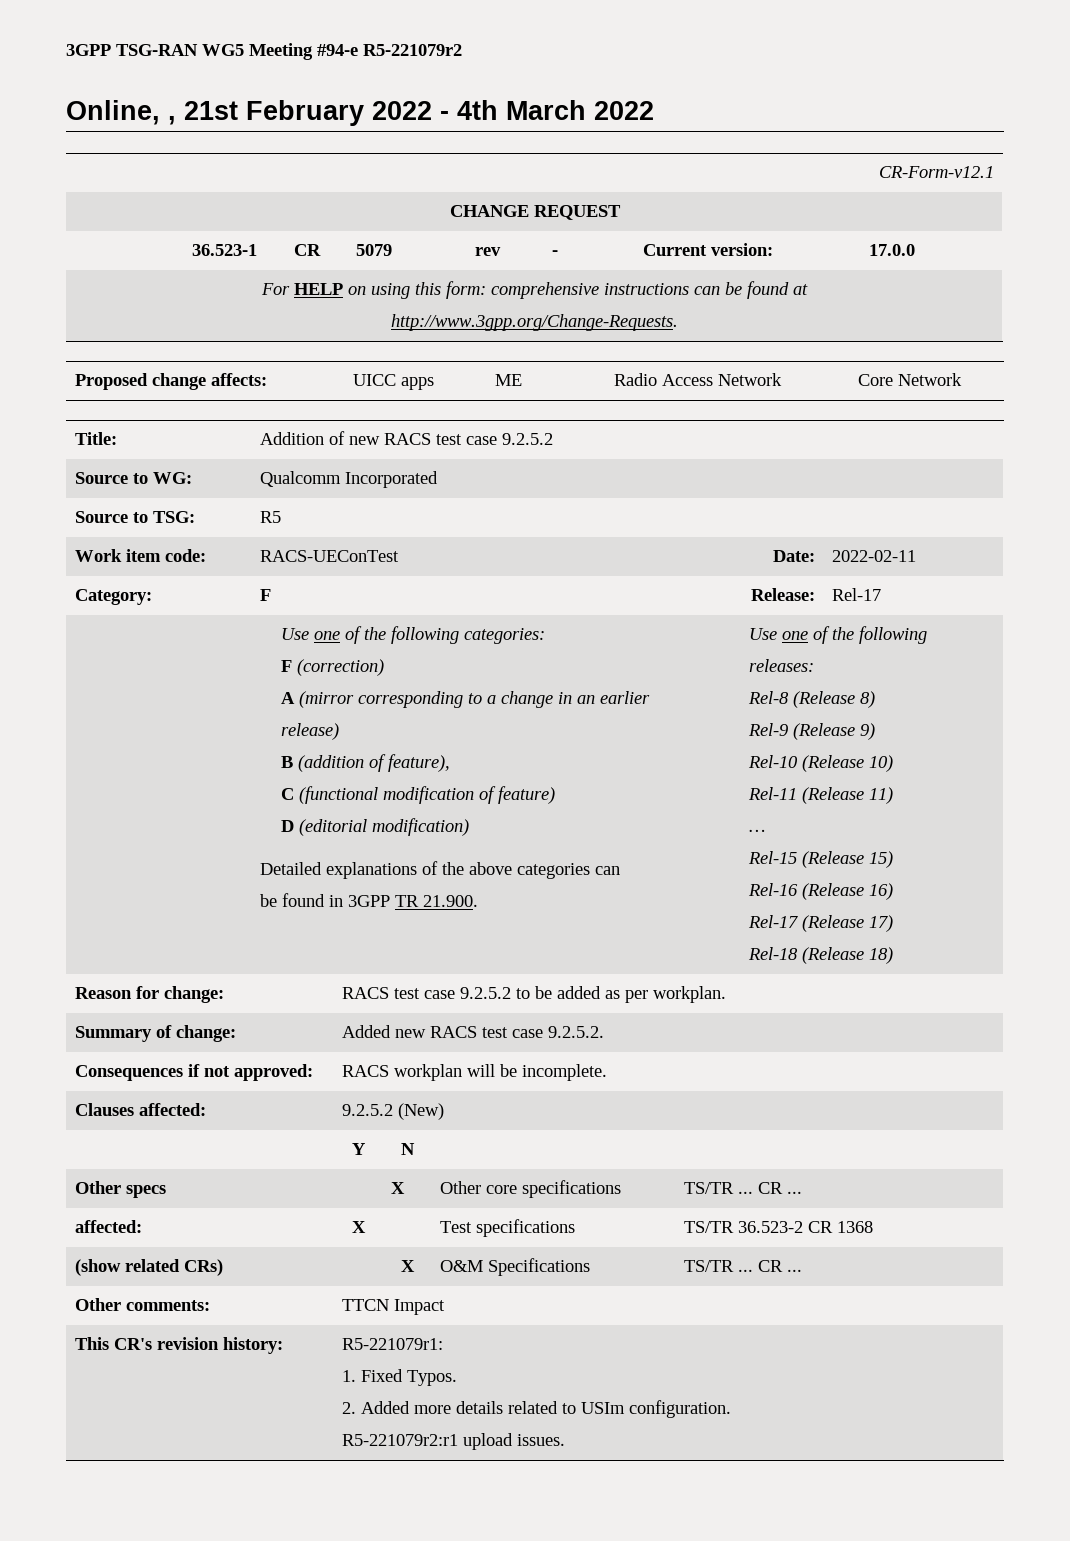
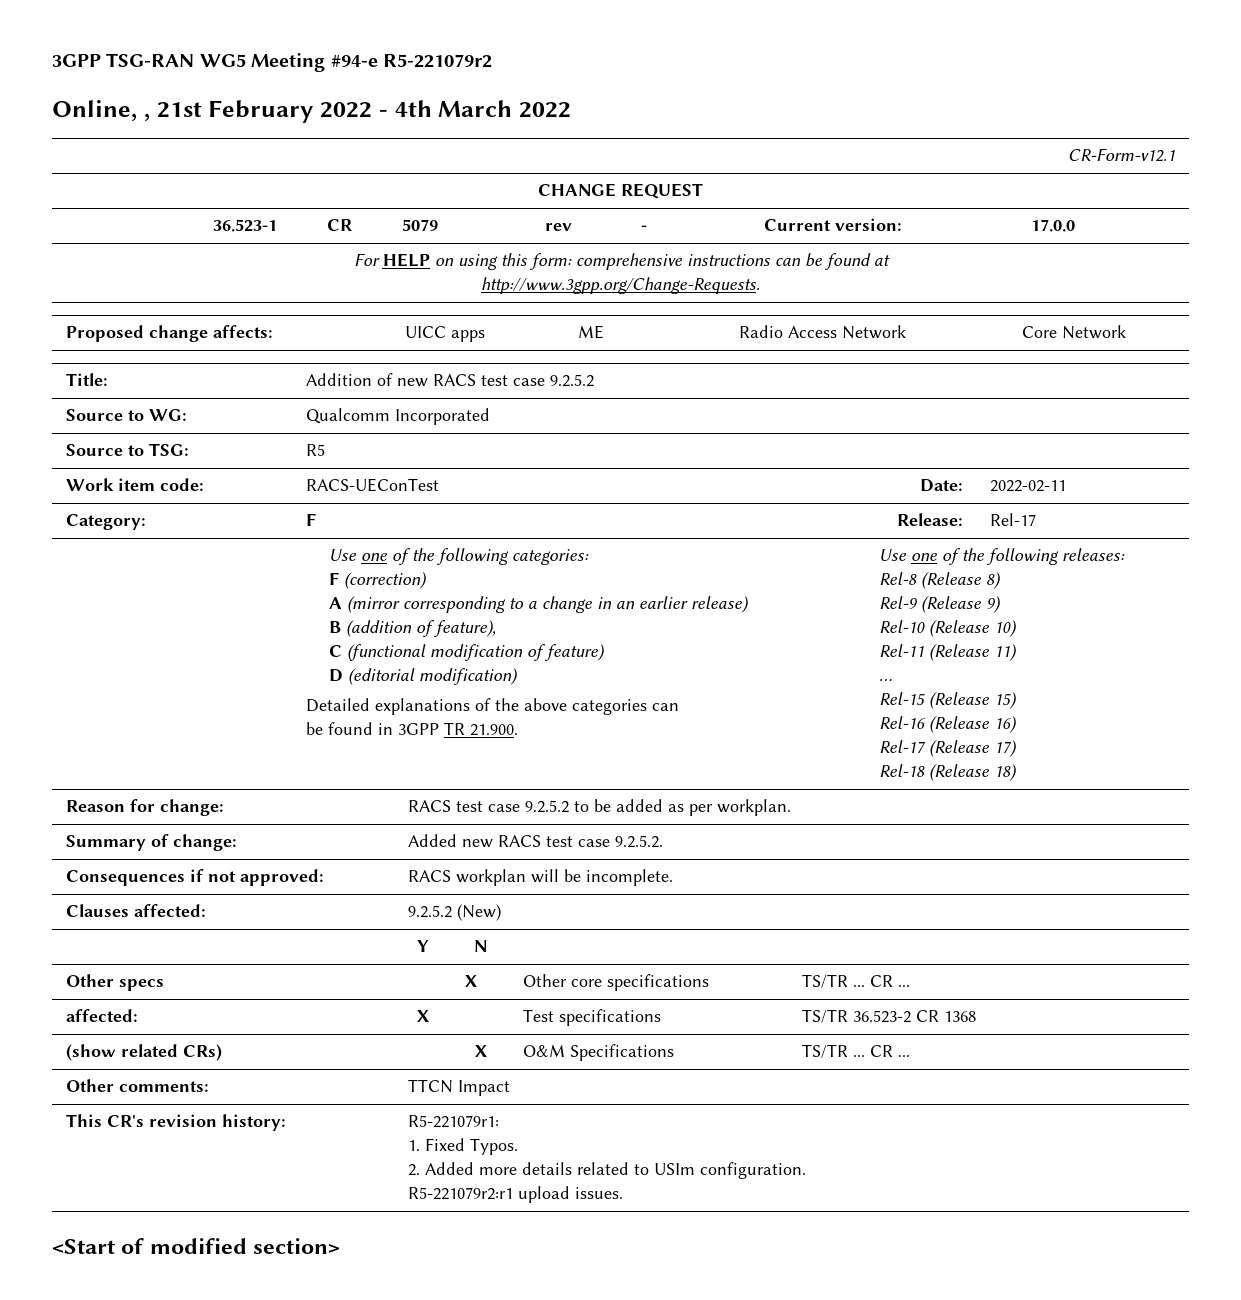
(566, 1440) none -> [52,1238,341,1254] // <Start of modified section>

